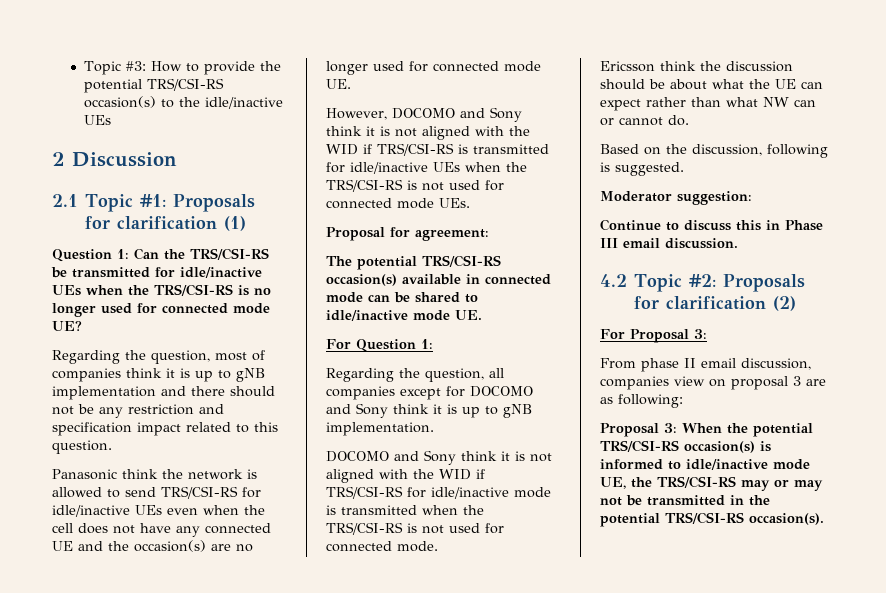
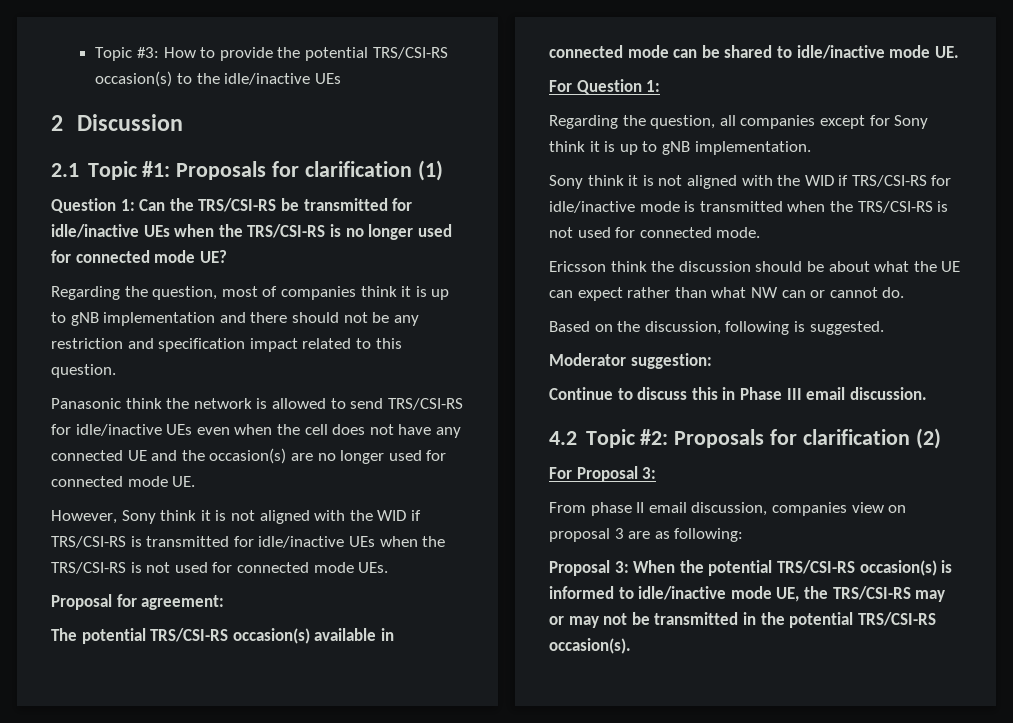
[392,108,485,119] DOCOMO and -> (117, 517) none
[470,386,533,397] [326,404,351,414] DOCOMO and -> (890, 120) none
[326,451,419,462] DOCOMO and -> (811, 148) none

